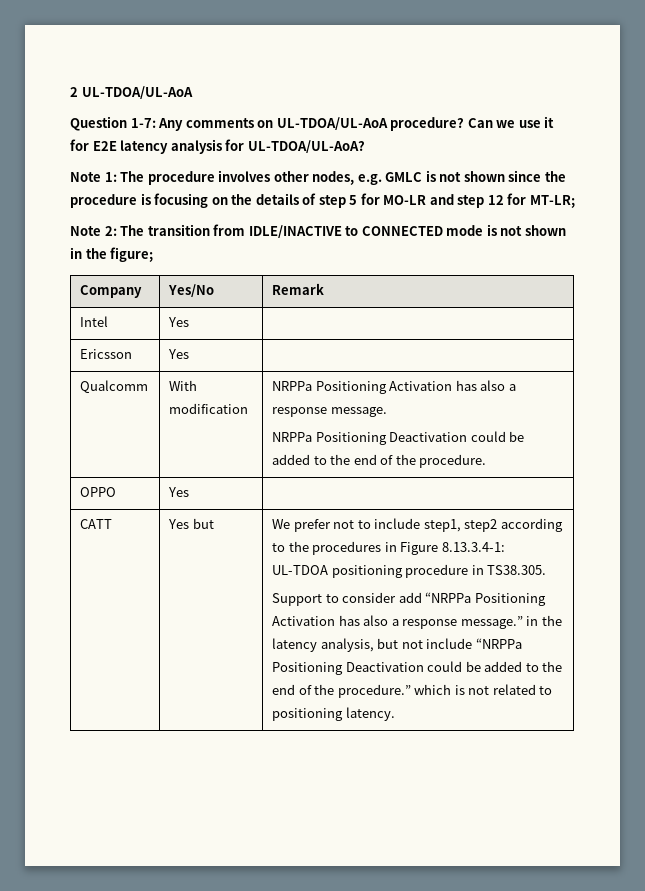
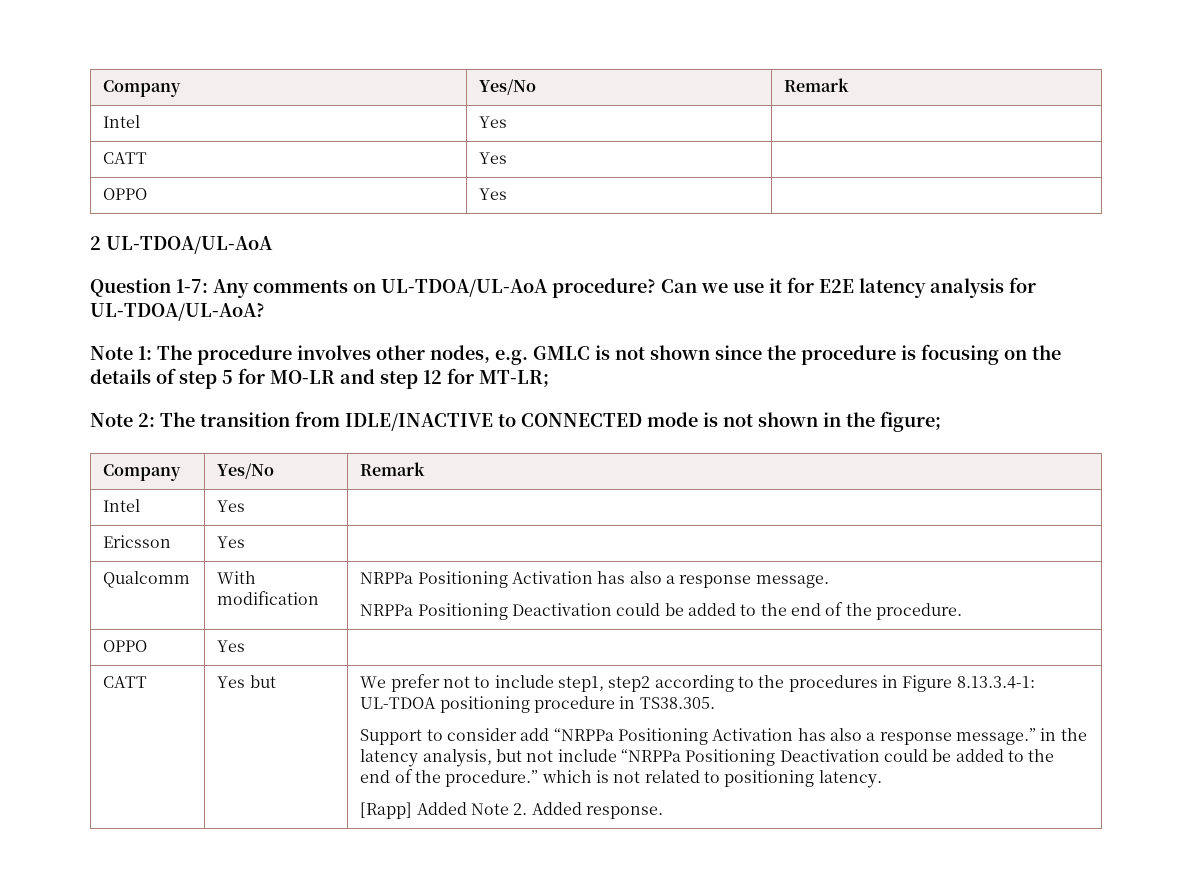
(70, 92) none -> [103,80,182,97] [479,79,537,95] [784,78,850,92] [103,115,141,128] [479,116,508,128] [103,152,148,164] [479,152,508,164] [103,188,148,200] [479,188,508,200] Company | Yes/No | Remark // Intel | Yes | // CATT | Yes | // OPPO | Yes | //
(395, 714) none -> [360,802,664,819] // [Rapp] Added Note 2. Added response.

